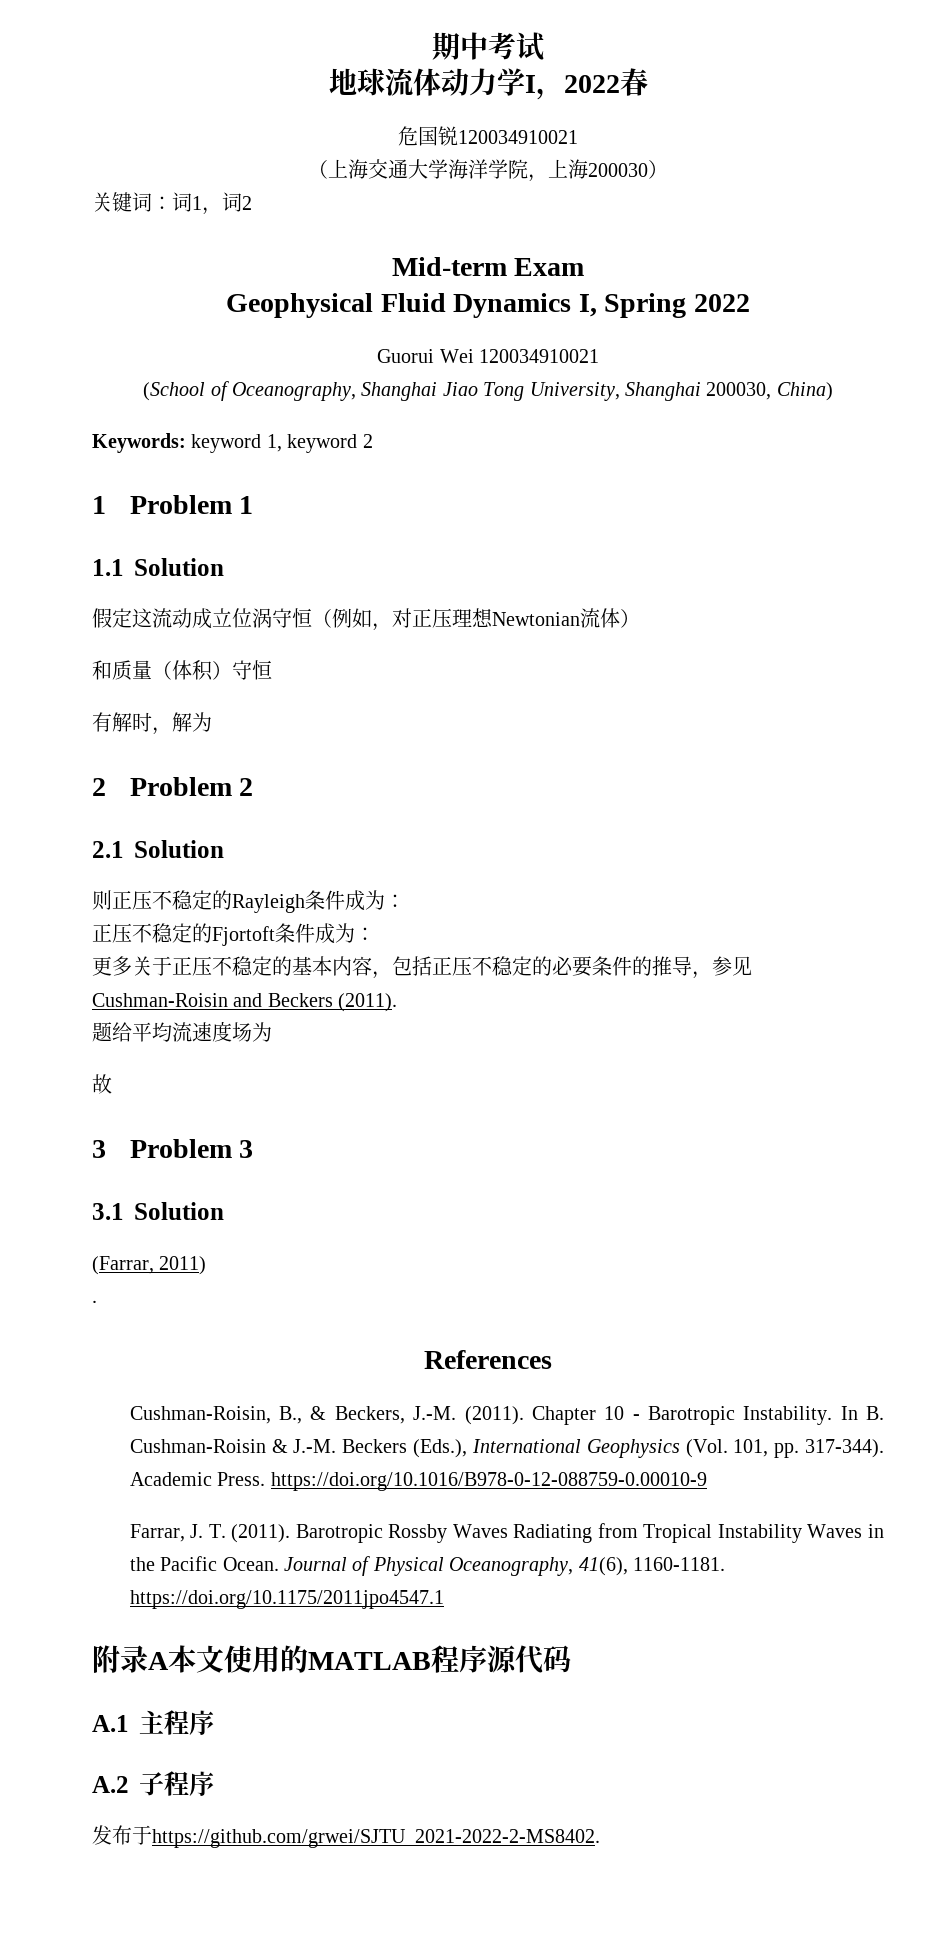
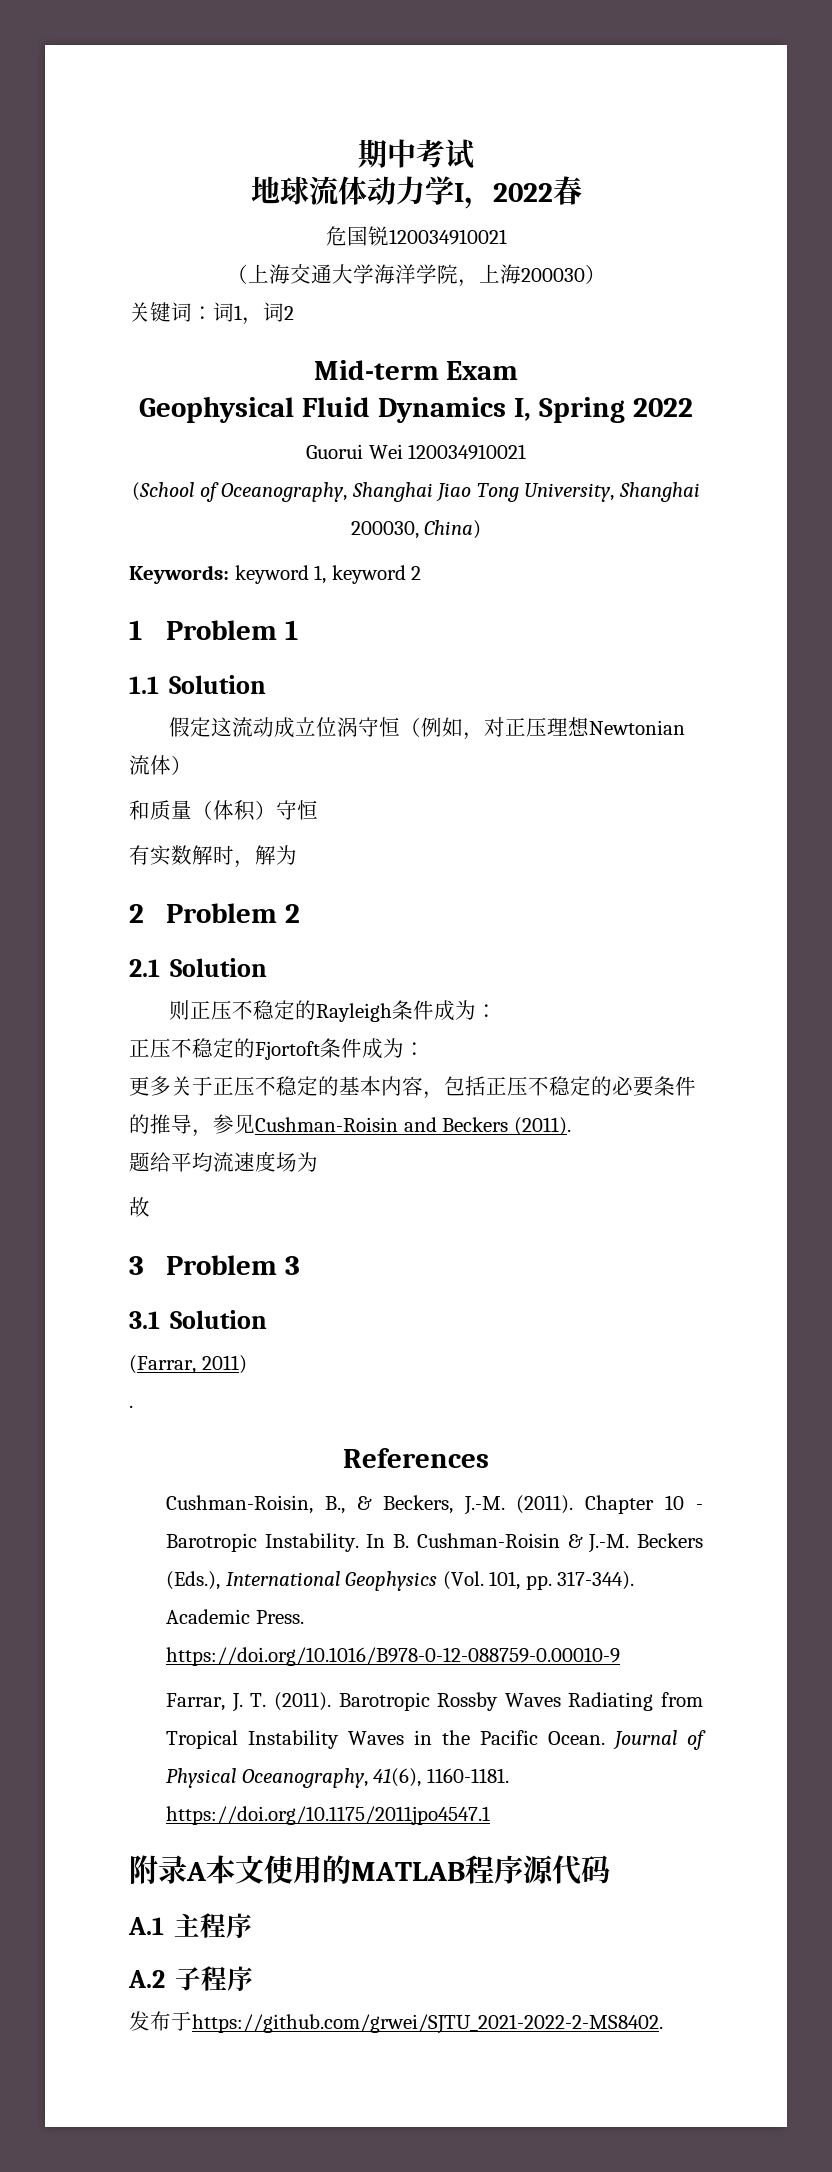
(112, 722) none -> [150,845,192,866] 实数

